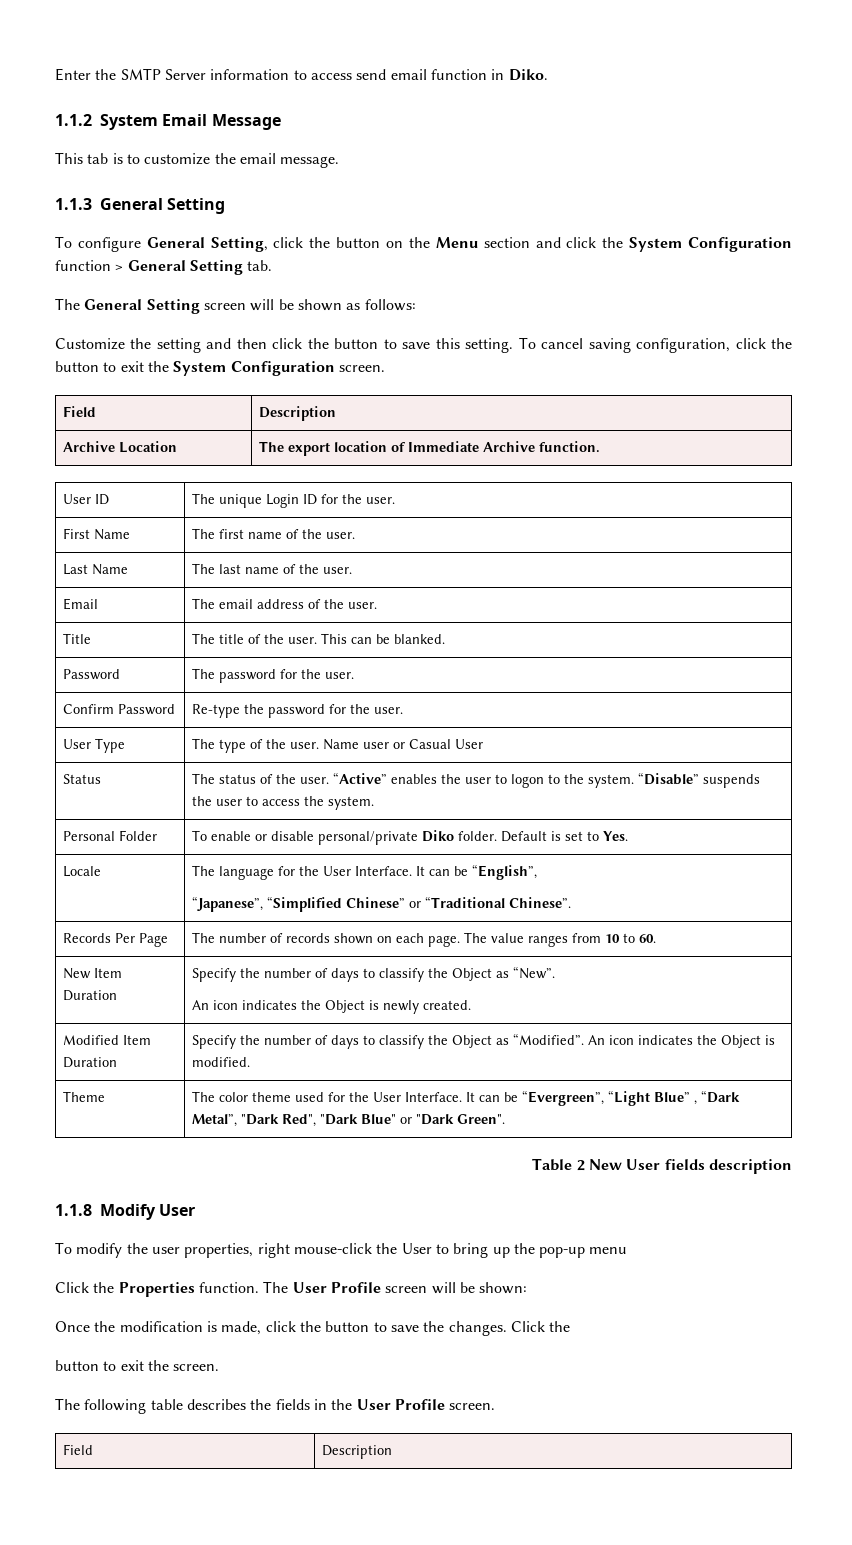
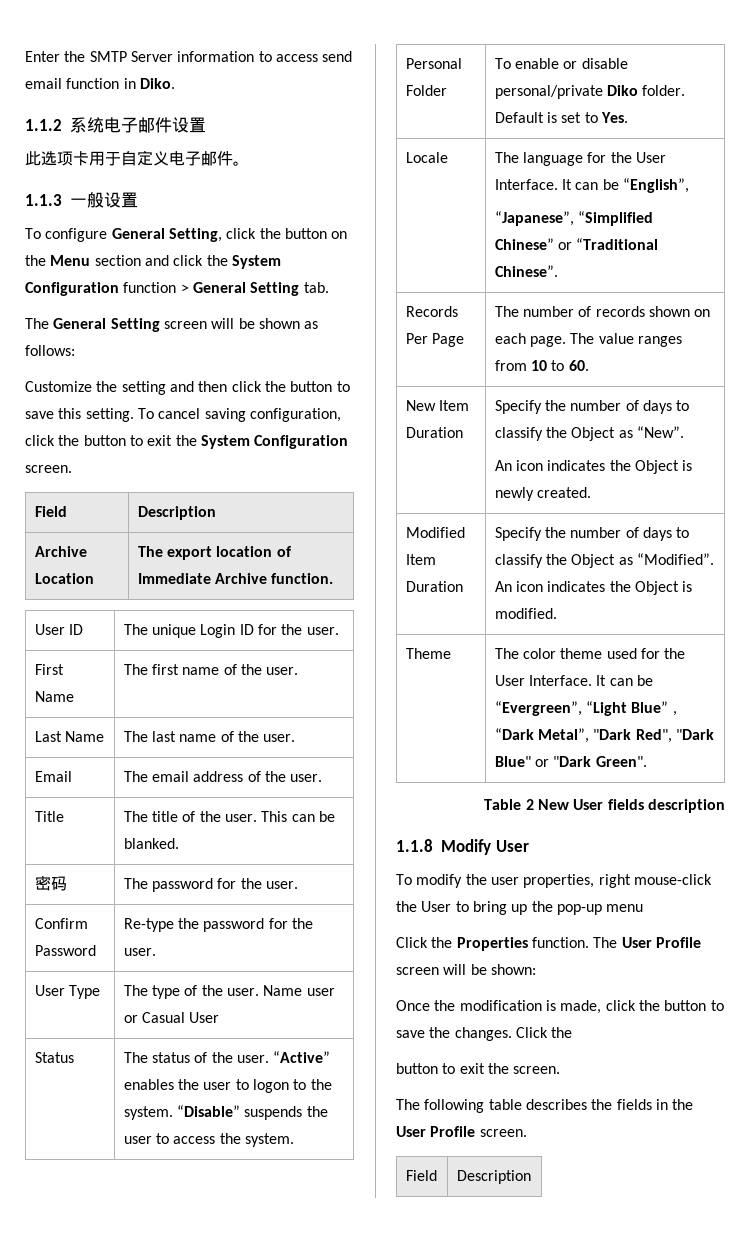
[100,114,281,130] [55,152,340,168] System Email Message // This tab is to customize the email message. -> [70,117,206,133] [25,150,249,166] 系统电子邮件设置 // 此选项卡用于自定义电子邮件。
[100,198,226,214] General Setting -> [70,192,138,208] 一般设置
[63,669,121,680] Password -> [34,875,67,891] 密码

